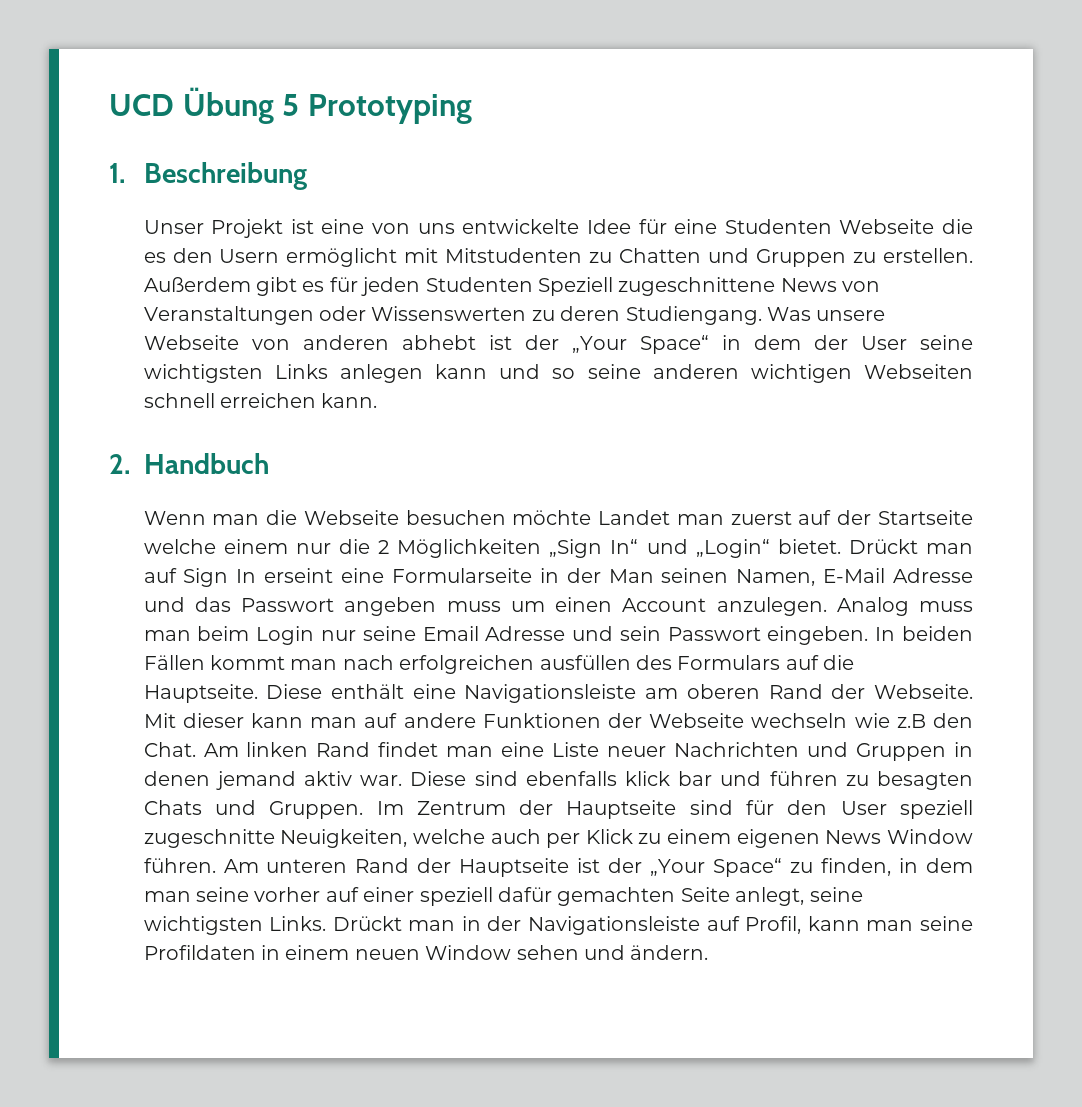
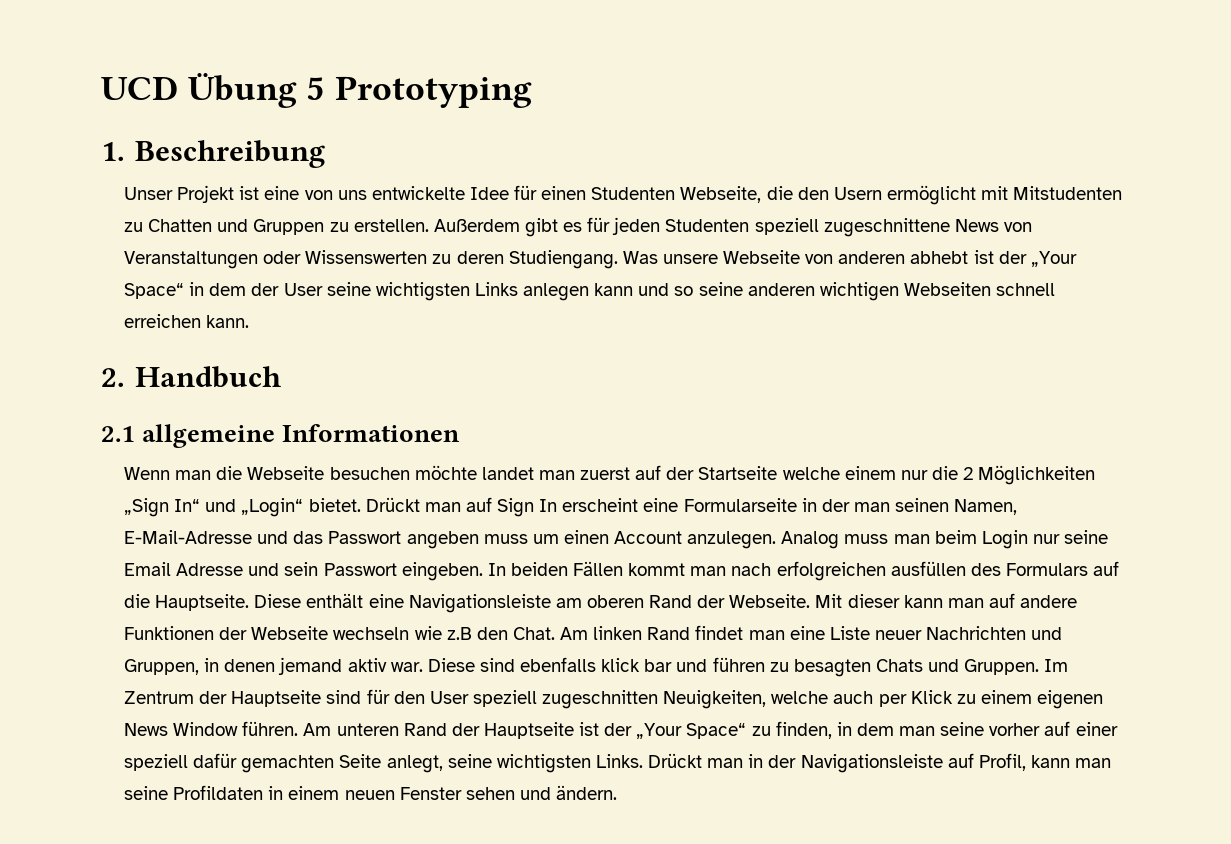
[674,219,974,234] [143,252,166,263] eine Studenten Webseite die es -> [541,186,793,203] einen Studenten Webseite, die
[537,277,613,296] Speziell -> [754,218,819,235] speziell
(269, 463) none -> [101,424,461,448] // 2.1 allgemeine Informationen
[598,510,671,525] Landet -> [481,467,534,480] landet
[264,568,334,583] erseint -> [562,498,639,512] erscheint
[608,569,654,583] Man -> [853,502,890,512] man
[823,568,973,583] E-Mail Adresse -> [124,530,253,544] E-Mail-Adresse
[856,743,947,761] Gruppen -> [124,659,200,675] Gruppen,
[143,829,275,848] zugeschnitte -> [542,690,659,709] zugeschnitten
[425,945,512,960] Window -> [399,787,462,800] Fenster

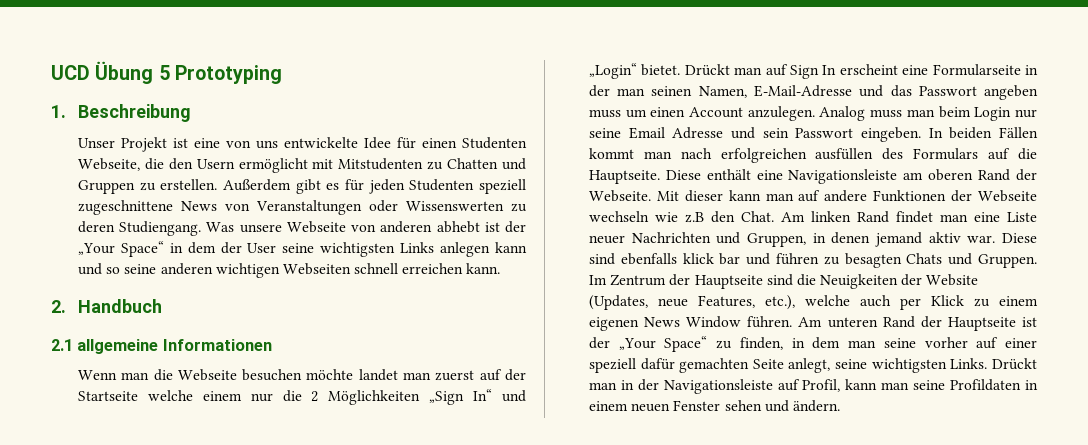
[366,689,767,709] für den User speziell zugeschnitten Neuigkeiten, -> [796,274,979,289] [588,295,795,310] die Neuigkeiten der Website (Updates, neue Features, etc.),

